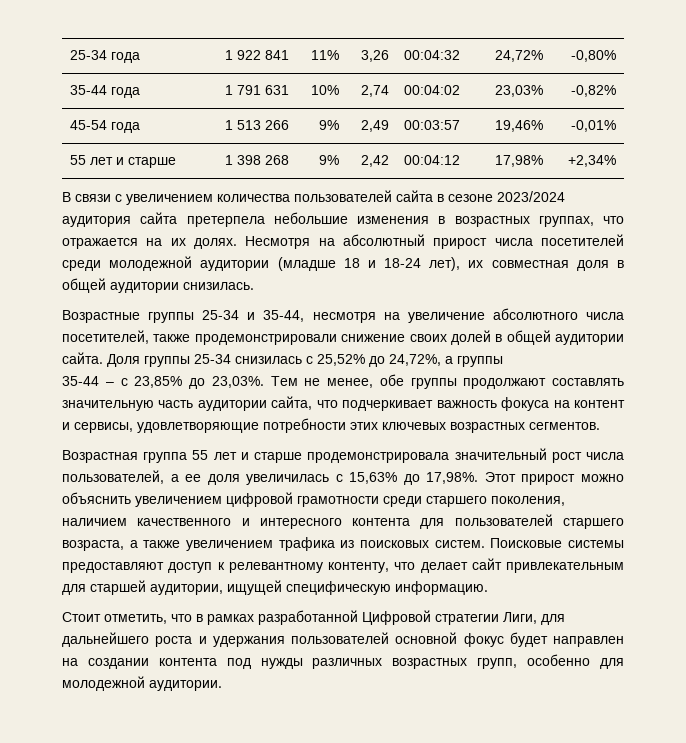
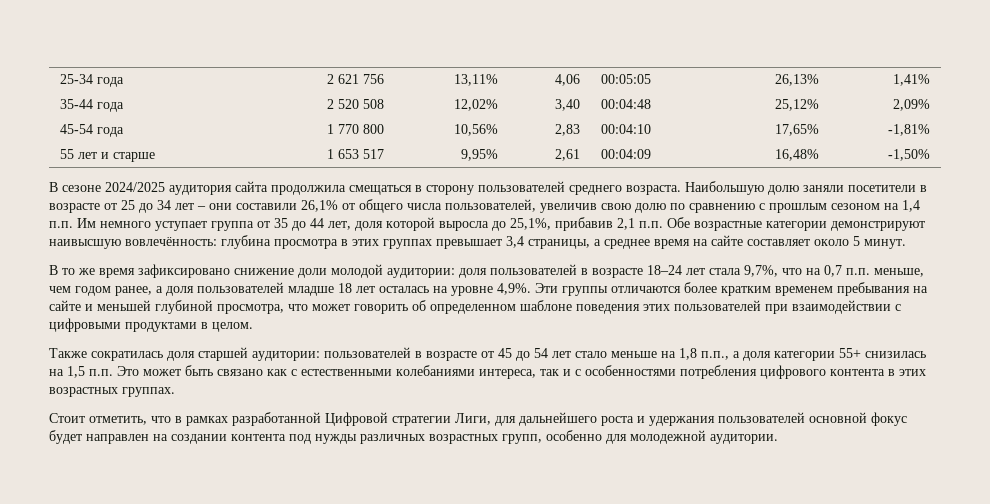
[225,50,290,60] [311,50,340,60] [361,50,390,62] [403,50,460,60] [495,50,544,62] [571,50,617,62] [69,85,140,98] [225,85,290,95] [311,85,340,95] [361,85,390,97] [403,85,460,95] [495,85,544,97] [571,85,617,97] [69,120,140,133] [225,120,290,130] [319,120,340,130] [361,120,390,132] [403,120,460,130] [495,120,544,132] [571,120,617,132] 1 922 841 | 11% | 3,26 | 00:04:32 | 24,72% | -0,80% // 35-44 года | 1 791 631 | 10% | 2,74 | 00:04:02 | 23,03% | -0,82% // 45-54 года | 1 513 266 | 9% | 2,49 | 00:03:57 | 19,46% | -0,01% -> [326,74,384,84] [453,74,498,86] [554,74,580,86] [601,74,652,84] [774,74,819,86] [892,74,930,86] [60,99,125,112] [326,99,384,109] [453,99,498,111] [554,99,580,111] [601,99,652,109] [774,99,819,111] [892,99,930,111] [60,124,125,137] [326,124,384,134] [453,124,498,136] [554,124,580,136] [601,124,652,134] [774,124,819,136] [887,124,930,136] 2 621 756 | 13,11% | 4,06 | 00:05:05 | 26,13% | 1,41% // 35-44 года | 2 520 508 | 12,02% | 3,40 | 00:04:48 | 25,12% | 2,09% // 45-54 года | 1 770 800 | 10,56% | 2,83 | 00:04:10 | 17,65% | -1,81%
[237,155,290,165] [319,155,340,165] [361,155,390,167] [403,155,460,165] [495,155,544,167] [568,155,617,167] [62,190,565,205] [62,212,624,227] [62,234,624,249] [62,256,624,271] [62,278,254,293] [62,308,624,323] [62,330,624,345] [62,352,503,367] [62,374,624,389] [62,396,626,411] [62,418,600,433] [62,448,624,463] [62,470,624,485] [62,492,565,507] [62,514,624,529] [62,537,624,551] [62,558,624,573] [62,580,488,595] 398 268 | 9% | 2,42 | 00:04:12 | 17,98% | +2,34% // В связи с увеличением количества пользователей сайта в сезоне 2023/2024 аудитория сайта претерпела небольшие изменения в возрастных группах, что отражается на их долях. Несмотря на абсолютный прирост числа посетителей среди молодежной аудитории (младше 18 и 18-24 лет), их совместная доля в общей аудитории снизилась. // Возрастные группы 25-34 и 35-44, несмотря на увеличение абсолютного числа посетителей, также продемонстрировали снижение своих долей в общей аудитории сайта. Доля группы 25-34 снизилась с 25,52% до 24,72%, а группы // 35-44 – с 23,85% до 23,03%. Тем не менее, обе группы продолжают составлять значительную часть аудитории сайта, что подчеркивает важность фокуса на контент и сервисы, удовлетворяющие потребности этих ключевых возрастных сегментов. // Возрастная группа 55 лет и старше продемонстрировала значительный рост числа пользователей, а ее доля увеличилась с 15,63% до 17,98%. Этот прирост можно объяснить увеличением цифровой грамотности среди старшего поколения, наличием качественного и интересного контента для пользователей старшего возраста, а также увеличением трафика из поисковых систем. Поисковые системы предоставляют доступ к релевантному контенту, что делает сайт привлекательным для старшей аудитории, ищущей специфическую информацию. -> [337,149,384,159] [460,149,498,161] [554,149,580,161] [601,149,652,159] [774,149,819,161] [887,149,930,161] [49,181,927,195] [49,199,920,213] [49,217,925,231] [49,235,906,249] [49,264,924,278] [49,282,928,296] [49,300,901,314] [49,318,253,332] [49,347,926,361] [49,365,926,379] [49,387,175,397] 653 517 | 9,95% | 2,61 | 00:04:09 | 16,48% | -1,50% // В сезоне 2024/2025 аудитория сайта продолжила смещаться в сторону пользователей среднего возраста. Наибольшую долю заняли посетители в возрасте от 25 до 34 лет – они составили 26,1% от общего числа пользователей, увеличив свою долю по сравнению с прошлым сезоном на 1,4 п.п. Им немного уступает группа от 35 до 44 лет, доля которой выросла до 25,1%, прибавив 2,1 п.п. Обе возрастные категории демонстрируют наивысшую вовлечённость: глубина просмотра в этих группах превышает 3,4 страницы, а среднее время на сайте составляет около 5 минут. // В то же время зафиксировано снижение доли молодой аудитории: доля пользователей в возрасте 18–24 лет стала 9,7%, что на 0,7 п.п. меньше, чем годом ранее, а доля пользователей младше 18 лет осталась на уровне 4,9%. Эти группы отличаются более кратким временем пребывания на сайте и меньшей глубиной просмотра, что может говорить об определенном шаблоне поведения этих пользователей при взаимодействии с цифровыми продуктами в целом. // Также сократилась доля старшей аудитории: пользователей в возрасте от 45 до 54 лет стало меньше на 1,8 п.п., а доля категории 55+ снизилась на 1,5 п.п. Это может быть связано как с естественными колебаниями интереса, так и с особенностями потребления цифрового контента в этих возрастных группах.

